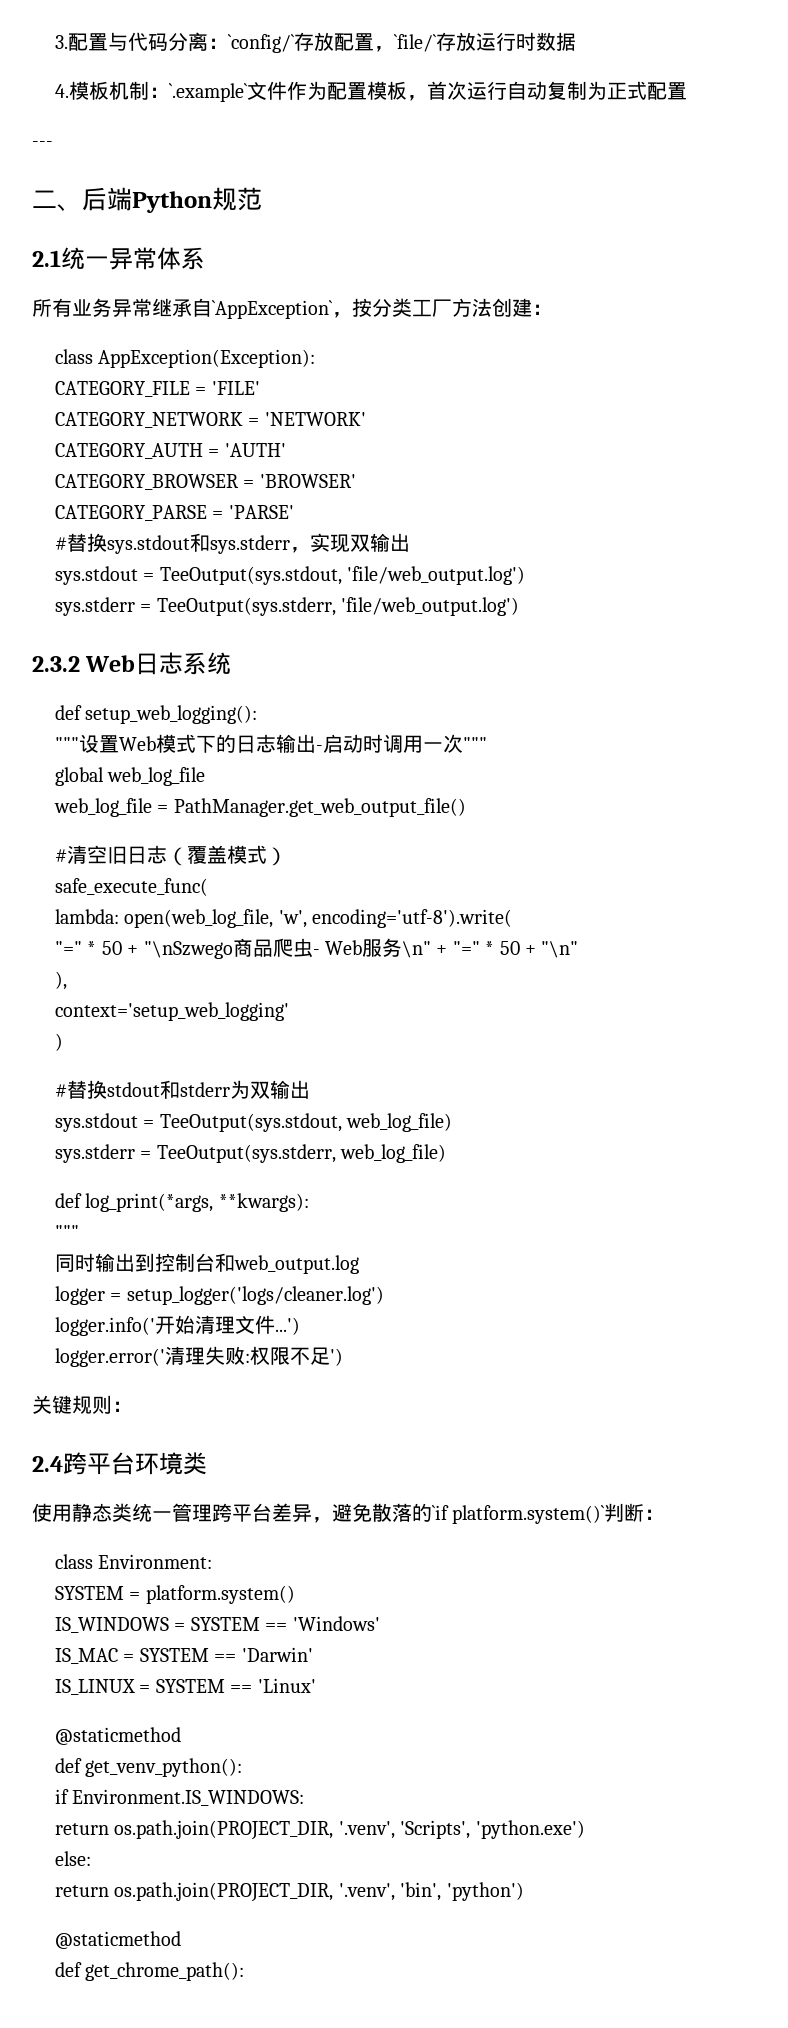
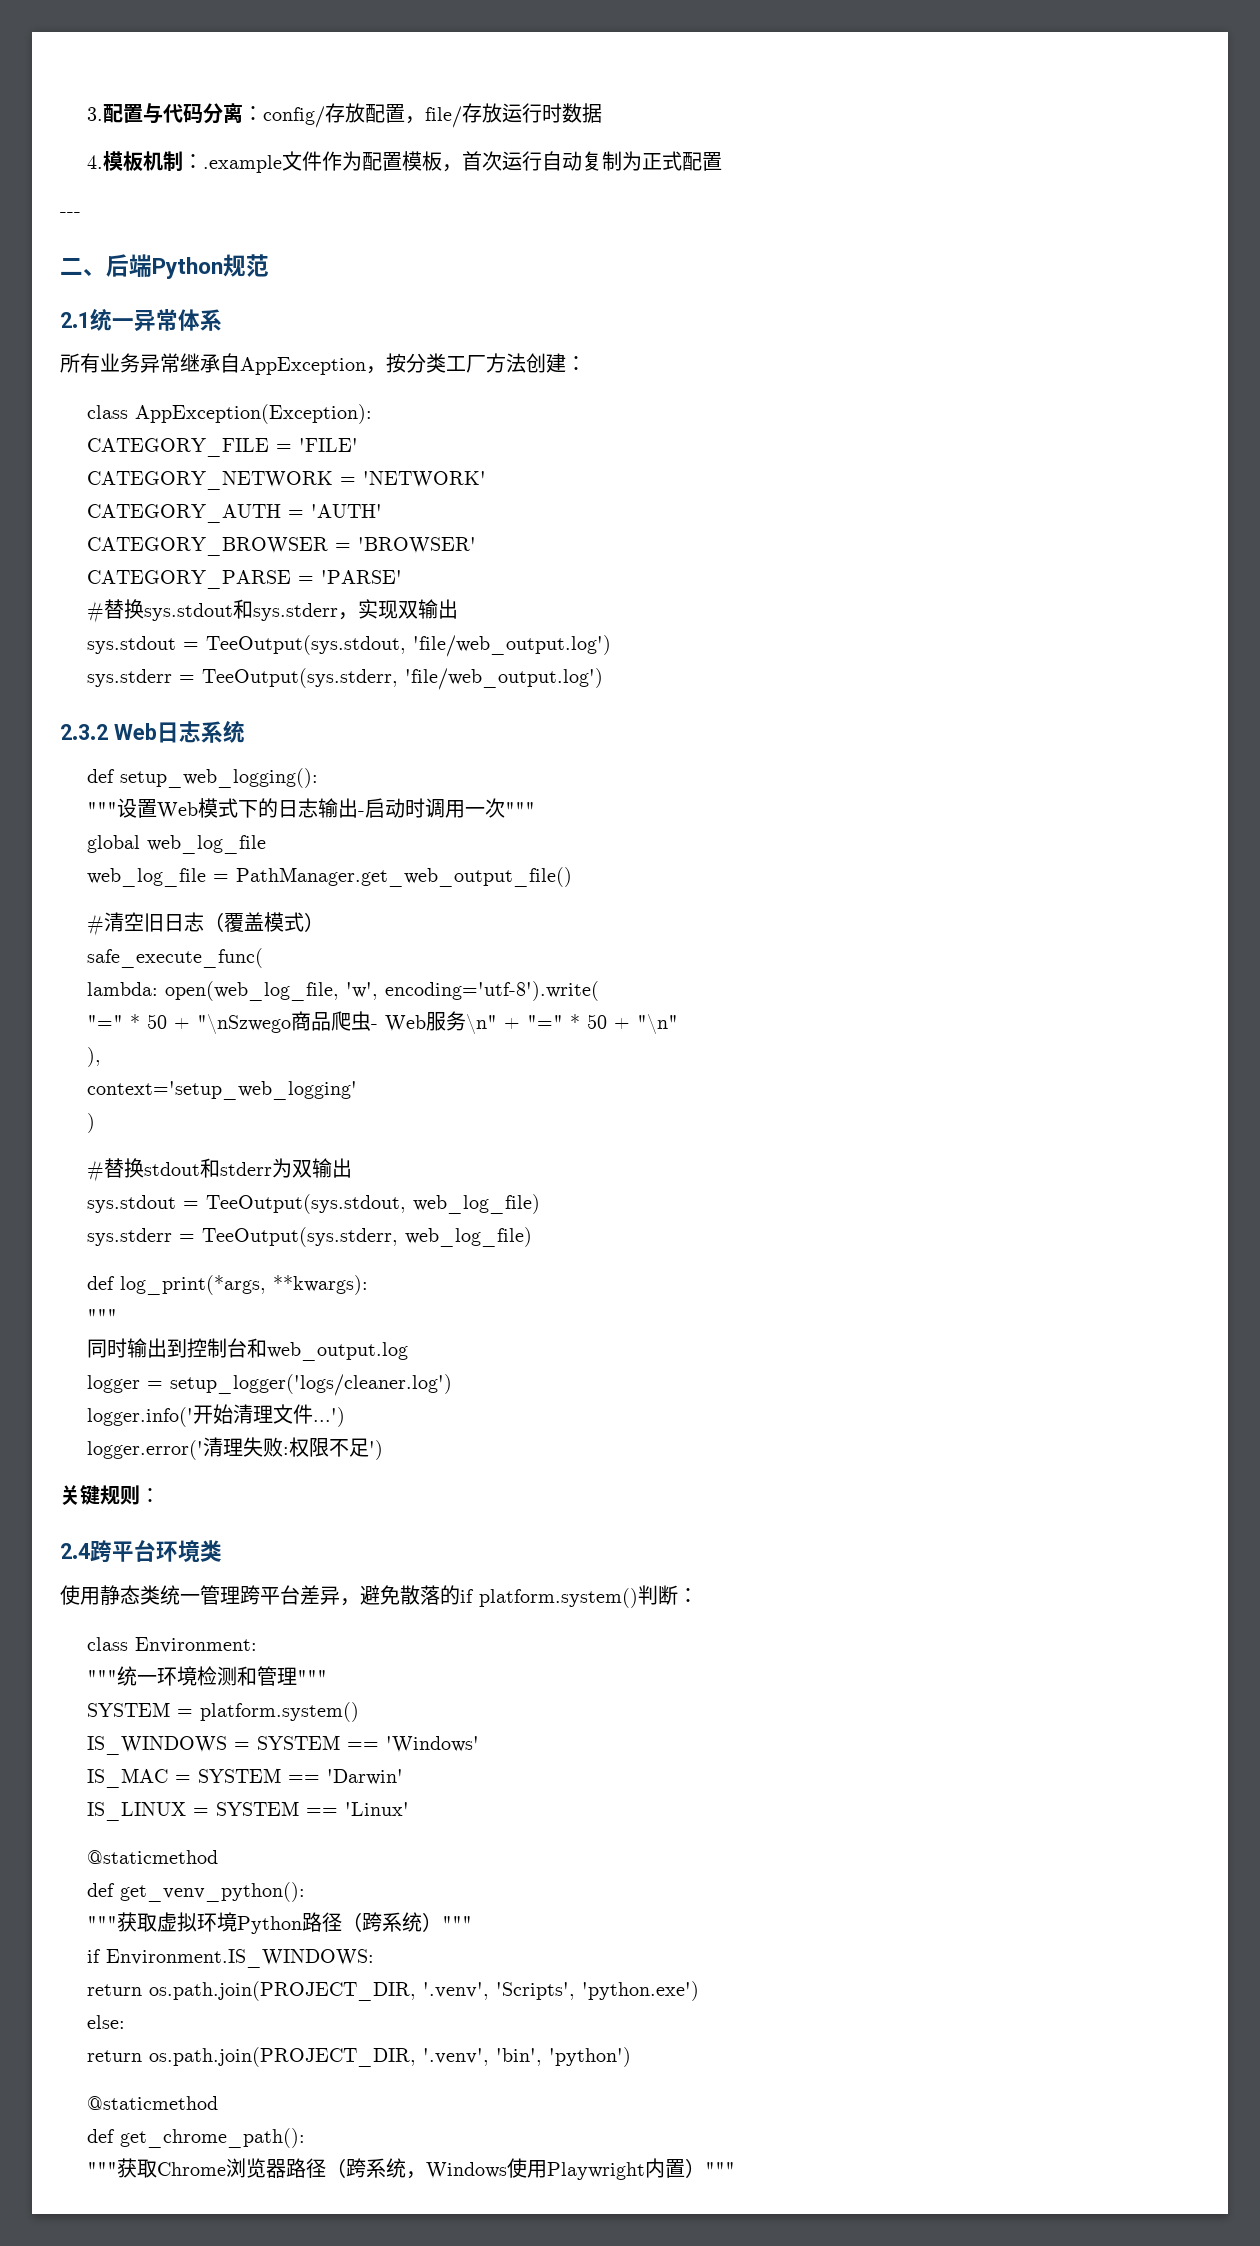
[228,34,296,53] `config/` -> [262,106,325,128] config/
[394,34,438,52] `file/` -> [424,106,462,128] file/
[169,83,249,102] `.example` -> [202,155,282,173] .example
[212,300,333,319] `AppException` -> [240,357,366,375] AppException
[432,1505,606,1524] `if platform.system()` -> [460,1588,638,1608] if platform.system()
(213, 1561) none -> [86,1666,327,1686] // """统一环境检测和管理"""
(243, 1767) none -> [86,1912,472,1934] // """获取虚拟环境Python路径（跨系统）"""
(245, 1971) none -> [86,2158,735,2180] // """获取Chrome浏览器路径（跨系统，Windows使用Playwright内置）"""

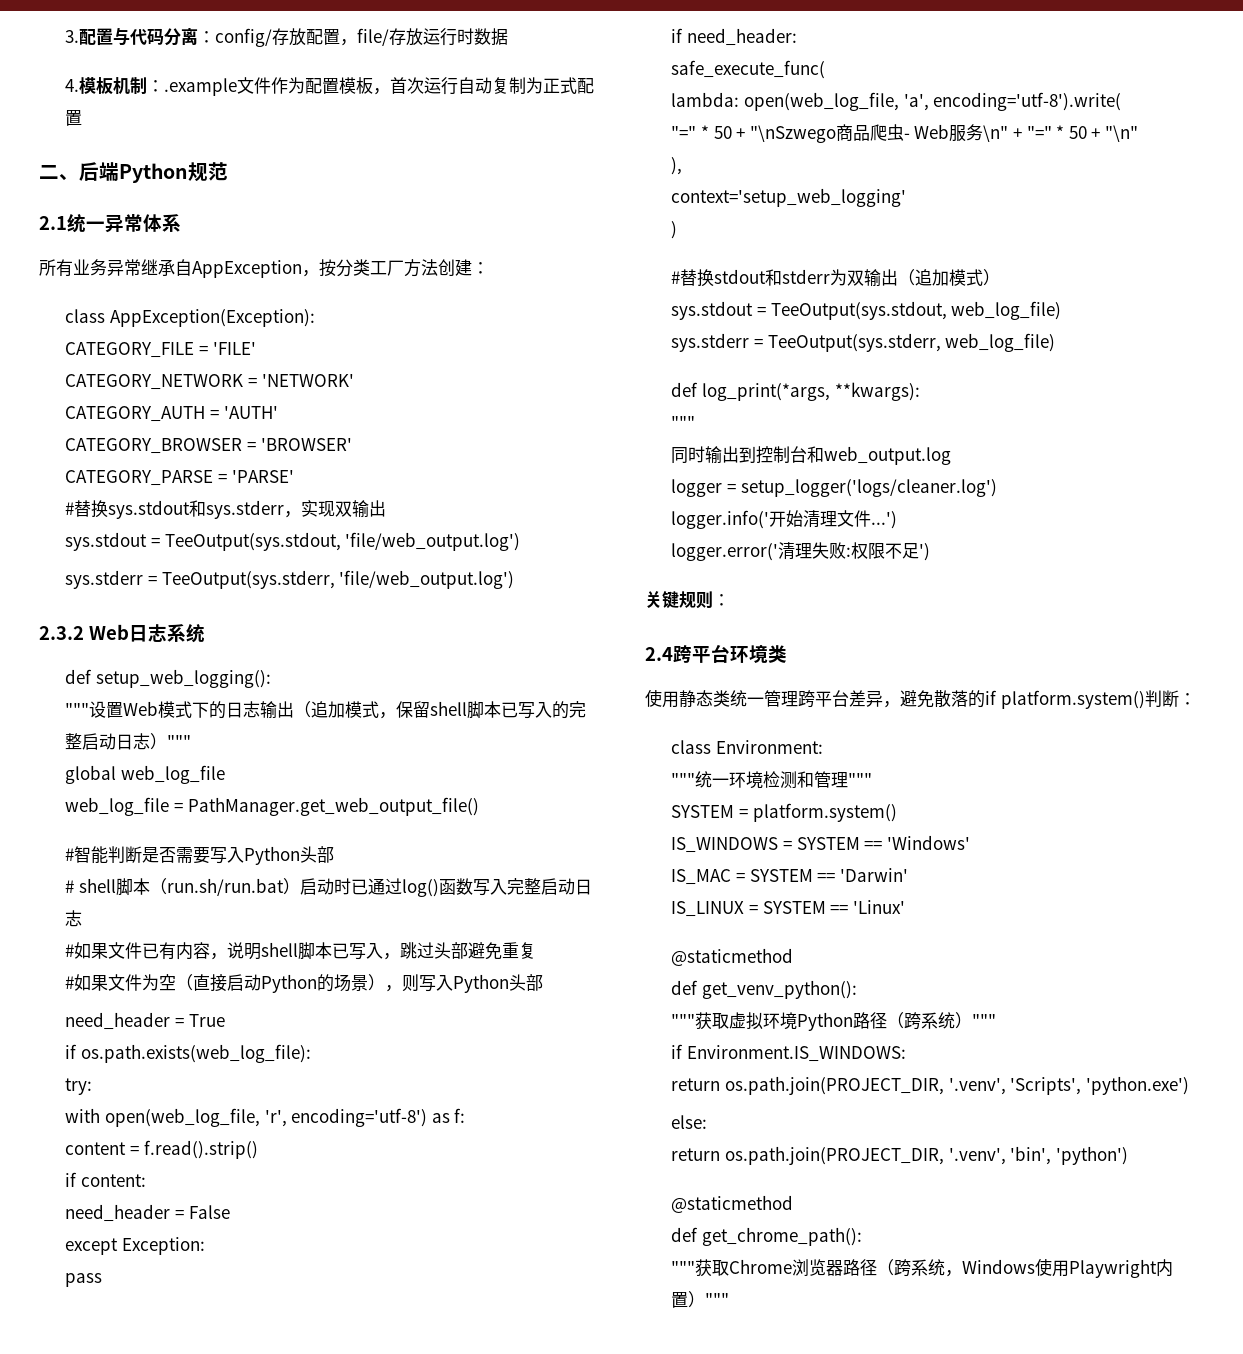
[60,212,81,217] // --- -> (83, 118) none
[357,798,505,818] -启动时调用一次 -> [294,701,587,719] [65,733,168,750] （追加模式，保留shell脚本已写入的完整启动日志）
[103,912,324,932] 清空旧日志（覆盖模式） -> [74,846,335,865] [65,878,593,897] [65,910,83,927] [65,942,537,960] [65,974,544,993] [65,1012,225,1030] [65,1044,312,1063] [65,1078,93,1095] [65,1108,466,1127] [65,1140,258,1159] [65,1172,147,1187] [65,1204,230,1222] [65,1237,206,1255] [65,1273,103,1287] [671,28,798,46] 智能判断是否需要写入Python头部 // # shell脚本（run.sh/run.bat）启动时已通过log()函数写入完整启动日志 // #如果文件已有内容，说明shell脚本已写入，跳过头部避免重复 // #如果文件为空（直接启动Python的场景），则写入Python头部 // need_header = True // if os.path.exists(web_log_file): // try: // with open(web_log_file, 'r', encoding='utf-8') as f: // content = f.read().strip() // if content: // need_header = False // except Exception: // pass // if need_header:
[345,982,378,1000] 'w', -> [903,94,929,111] 'a',
(352, 1168) none -> [898,269,1001,286] （追加模式）

